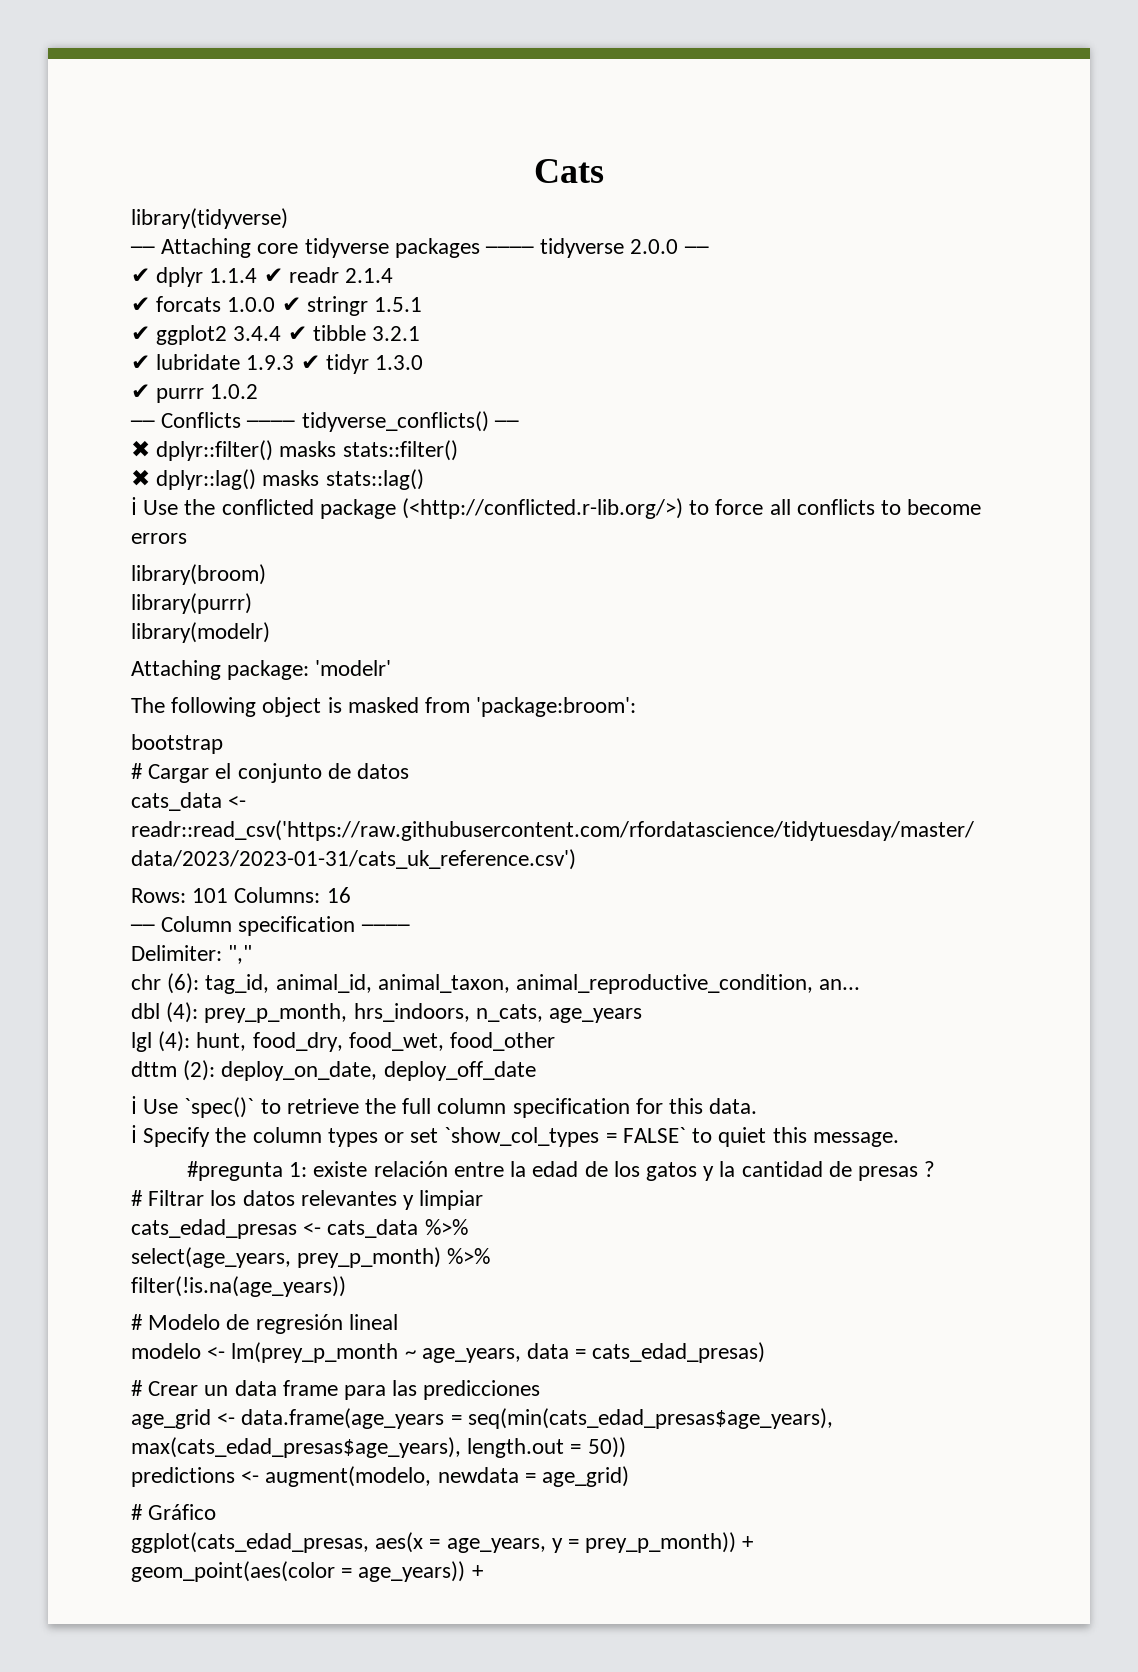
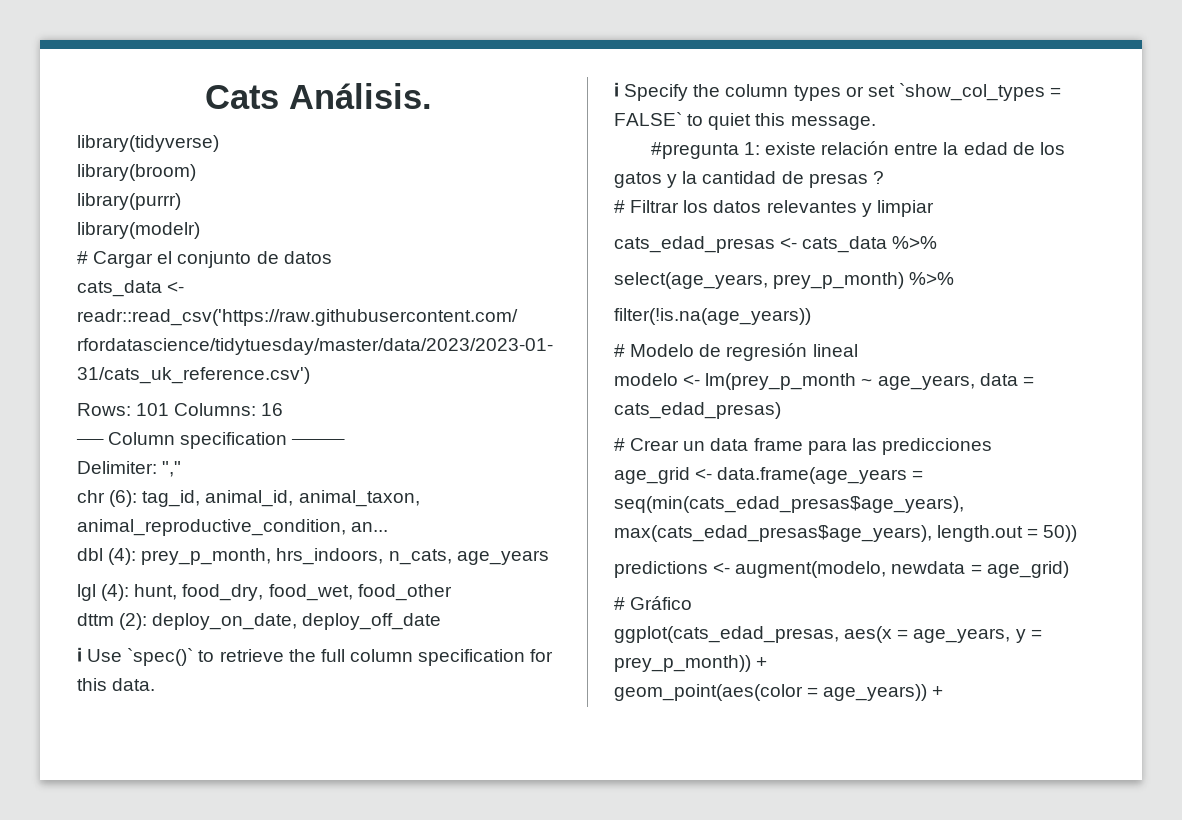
(604, 171) none -> [288,83,432,109] Análisis.
[130,238,709,258] [131,267,394,287] [131,296,423,316] [131,325,421,345] [131,354,424,374] [131,384,259,403] [130,411,519,432] [131,440,458,461] [131,469,424,490] [131,497,982,519] [131,533,187,544] [131,564,266,585] [131,593,252,614] [131,622,270,643] [131,660,392,680] [131,697,637,717] [131,734,223,754] ── Attaching core tidyverse packages ──── tidyverse 2.0.0 ── // ✔ dplyr 1.1.4 ✔ readr 2.1.4 // ✔ forcats 1.0.0 ✔ stringr 1.5.1 // ✔ ggplot2 3.4.4 ✔ tibble 3.2.1 // ✔ lubridate 1.9.3 ✔ tidyr 1.3.0 // ✔ purrr 1.0.2 // ── Conflicts ──── tidyverse_conflicts() ── // ✖ dplyr::filter() masks stats::filter() // ✖ dplyr::lag() masks stats::lag() // ℹ Use the conflicted package (<http://conflicted.r-lib.org/>) to force all conflicts to become errors // library(broom) // library(purrr) // library(modelr) // Attaching package: 'modelr' // The following object is masked from 'package:broom': // bootstrap -> [77,164,196,181] [77,193,181,210] [77,222,200,239] library(broom) // library(purrr) // library(modelr)

